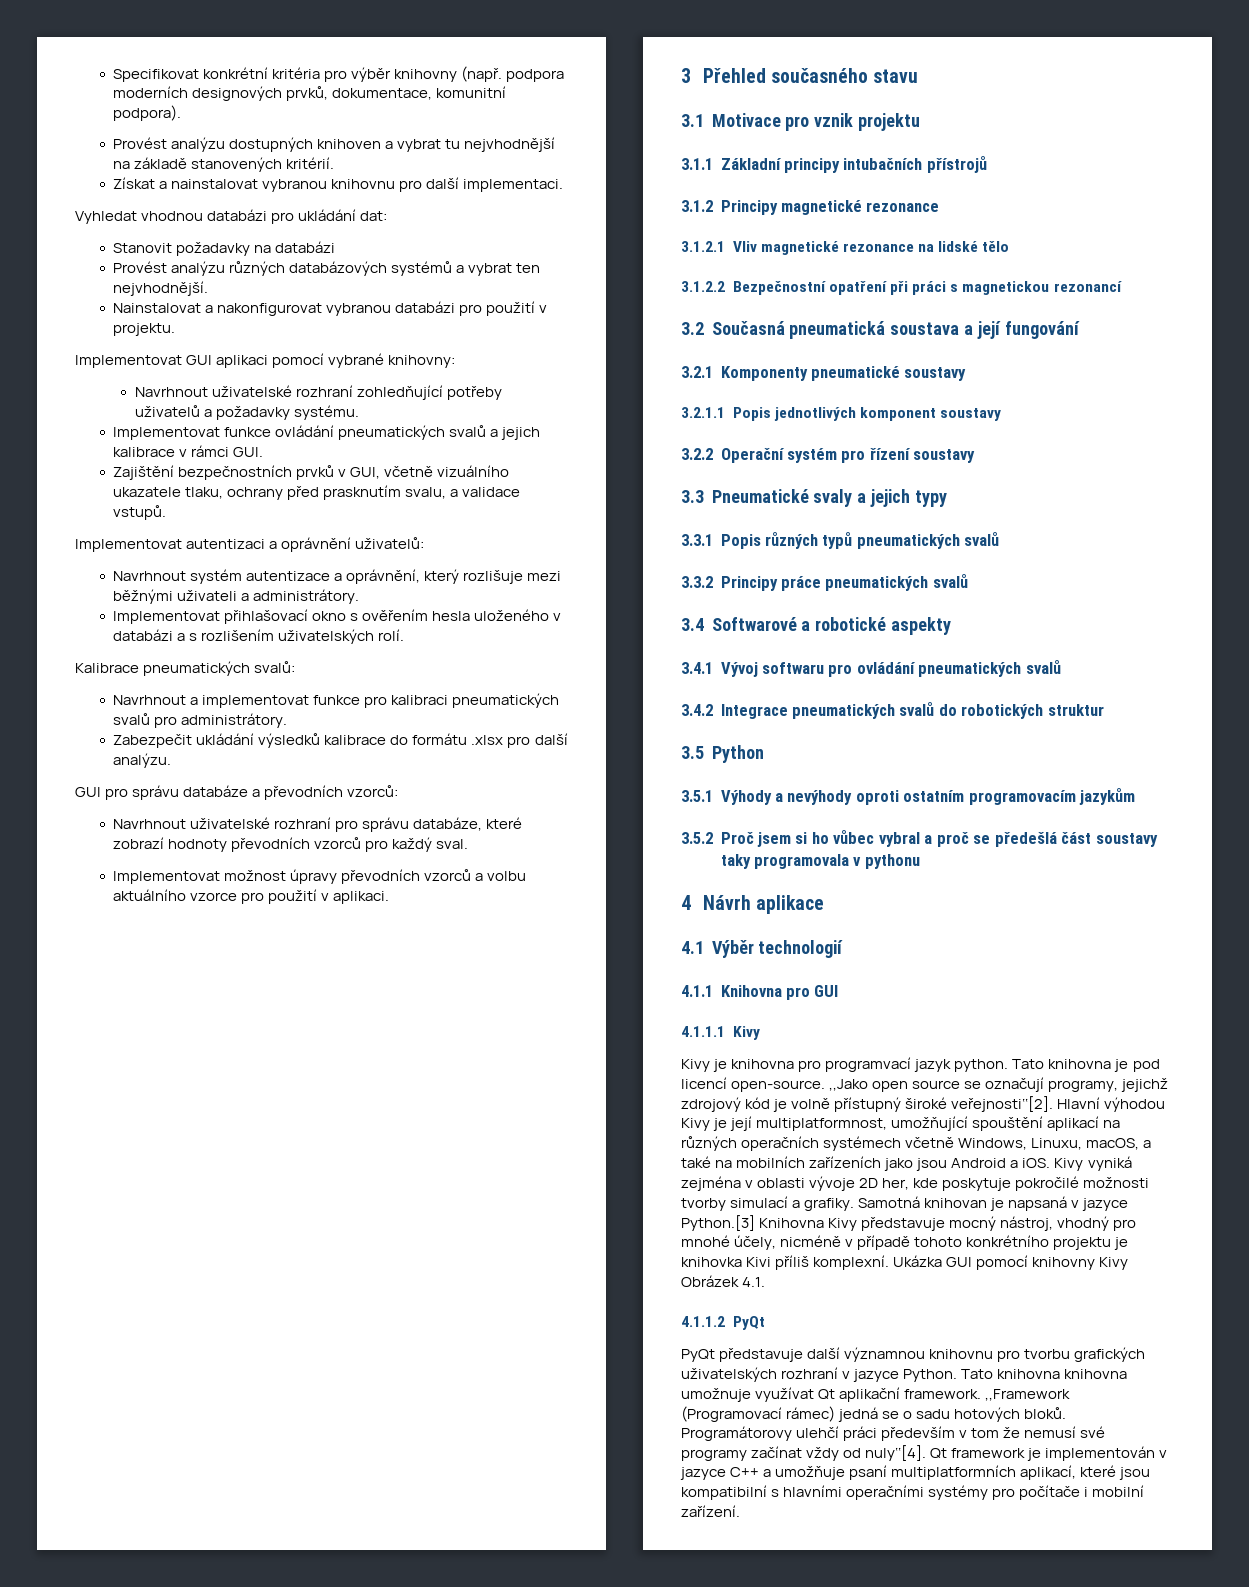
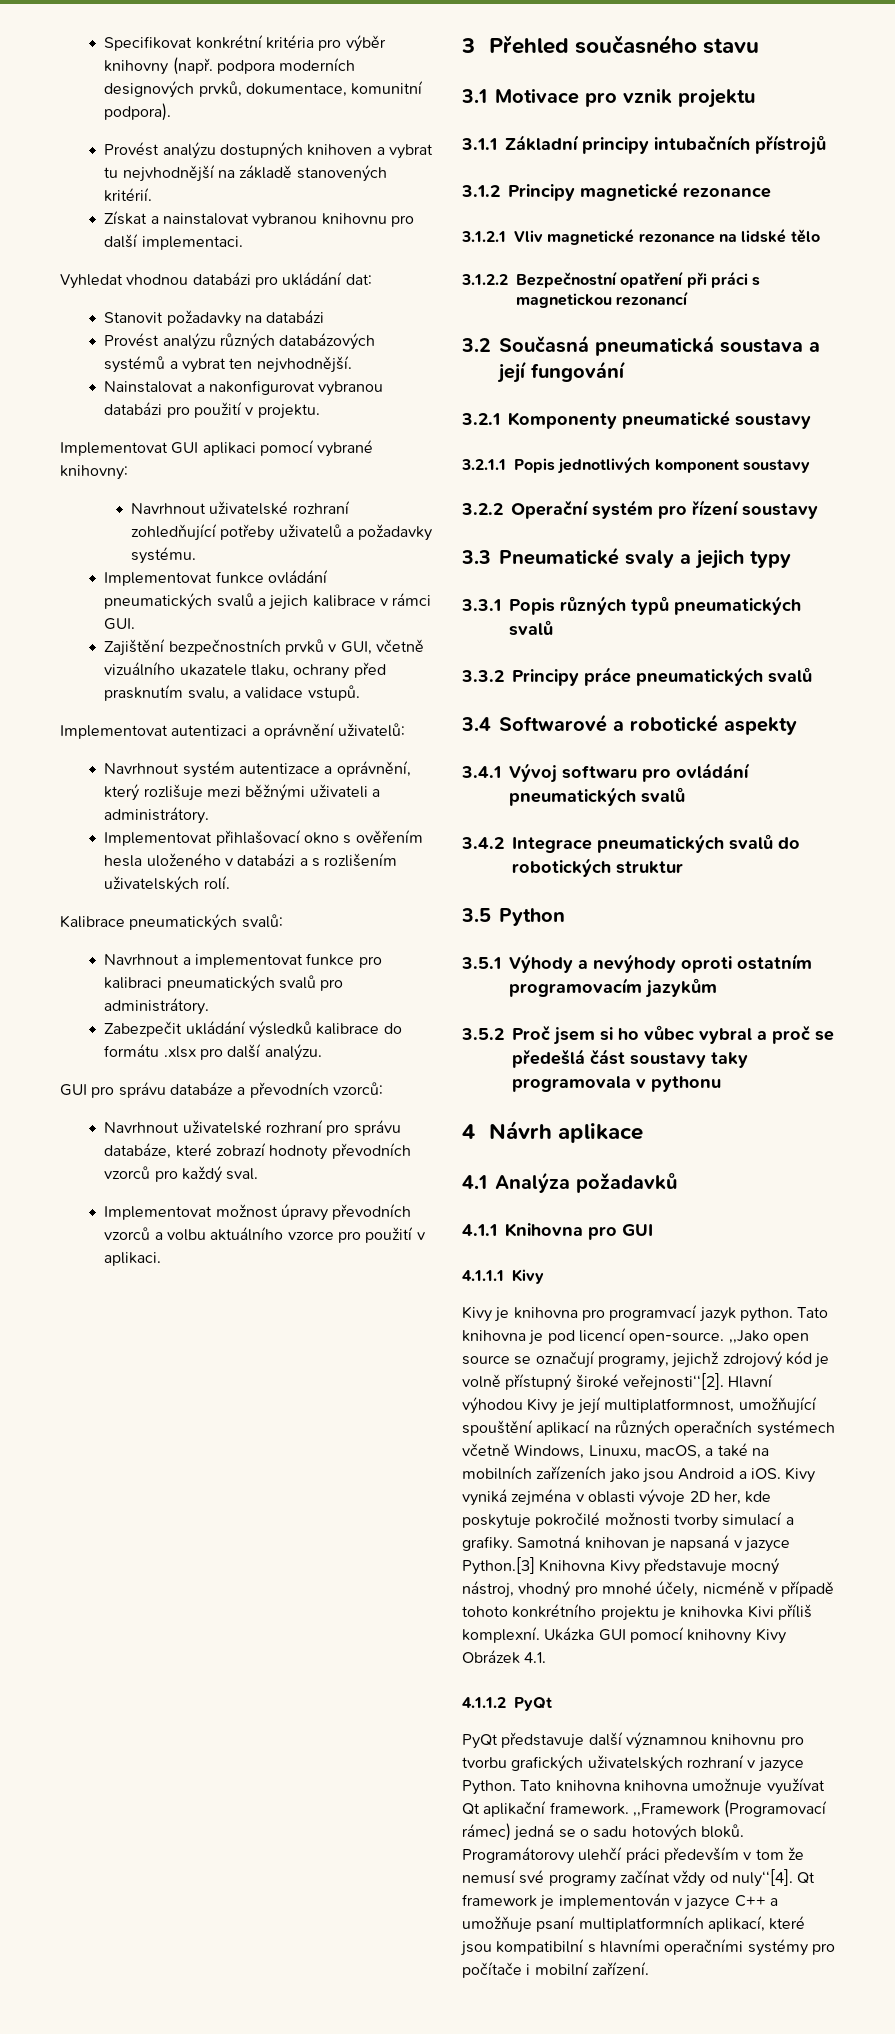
[711,940,844,958] Výběr technologií -> [495,1172,677,1193] Analýza požadavků

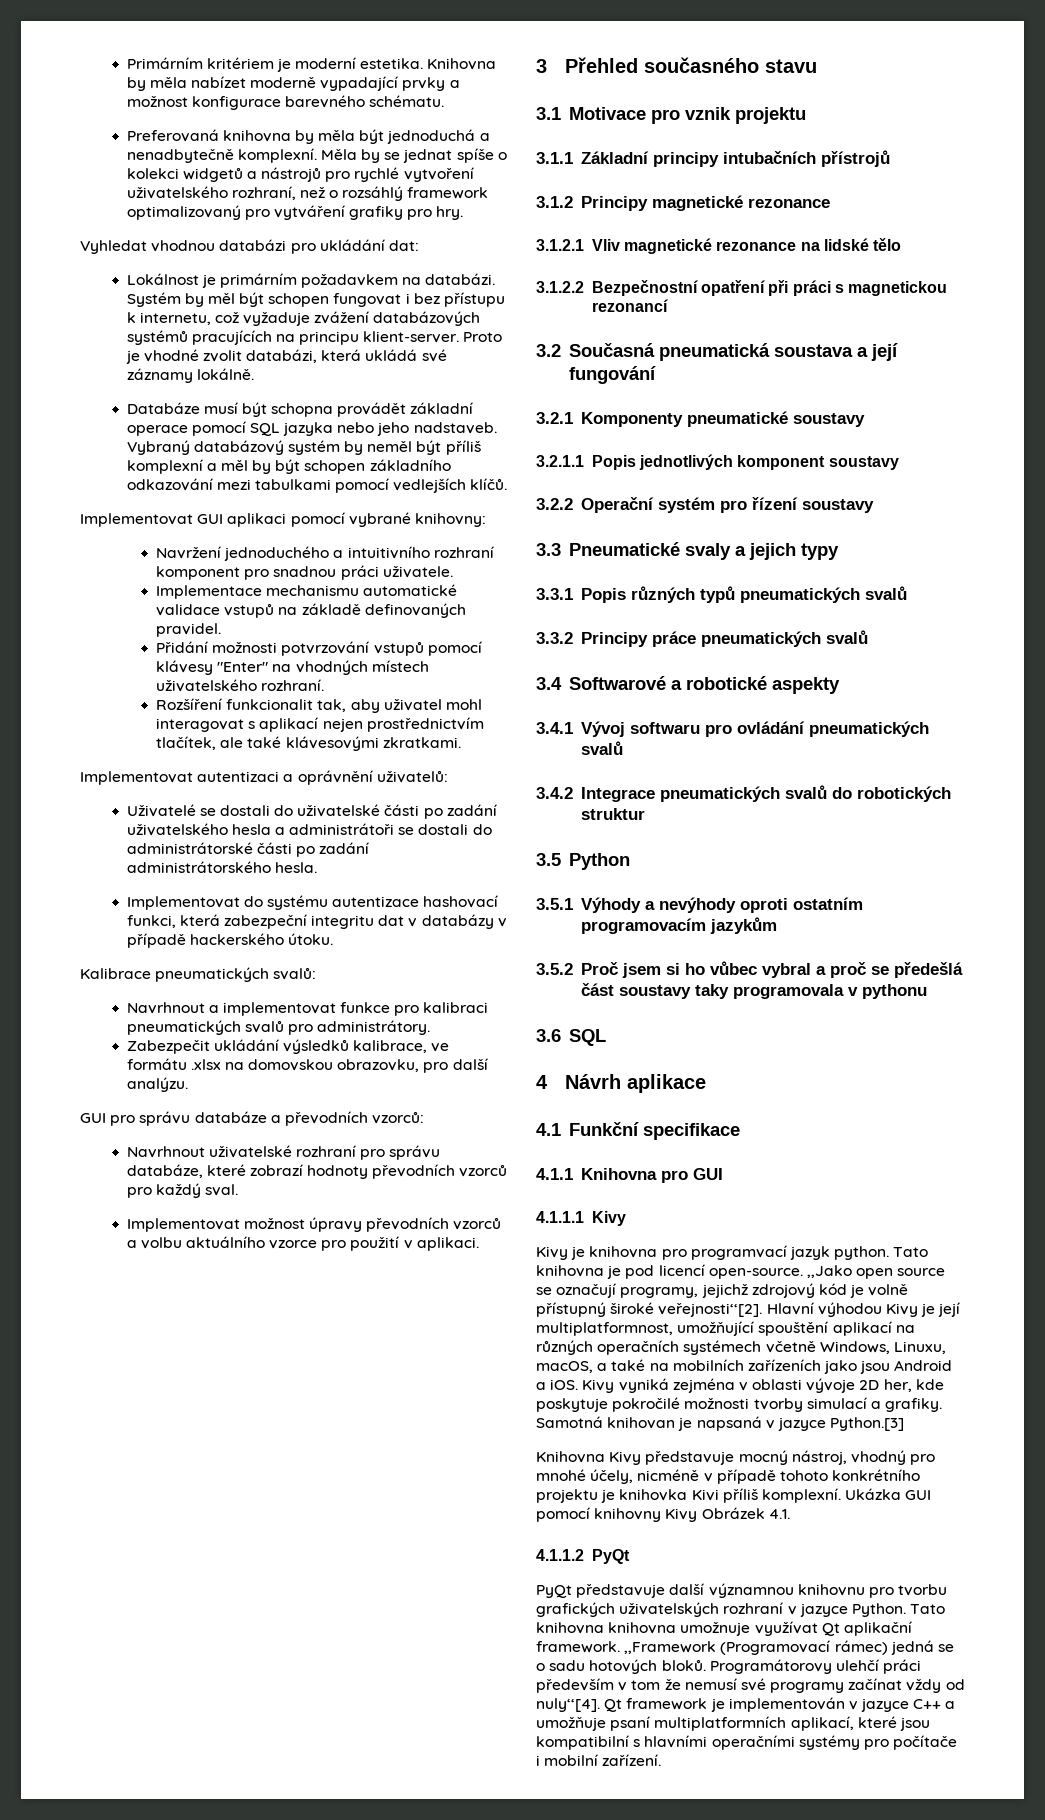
[104,35,386,52] [104,57,356,75] [104,81,424,98] [104,103,172,121] [104,142,433,159] [104,165,387,182] [104,188,153,202] [104,211,414,228] [104,234,243,250] Specifikovat konkrétní kritéria pro výběr knihovny (např. podpora moderních designových prvků, dokumentace, komunitní podpora). // Provést analýzu dostupných knihoven a vybrat tu nejvhodnější na základě stanovených kritérií. // Získat a nainstalovat vybranou knihovnu pro další implementaci. -> [126,57,497,72] [126,76,460,91] [126,95,445,110] [126,129,490,144] [126,148,507,163] [126,167,474,182] [126,186,489,201] [126,205,464,220] Primárním kritériem je moderní estetika. Knihovna by měla nabízet moderně vypadající prvky a možnost konfigurace barevného schématu. // Preferovaná knihovna by měla být jednoduchá a nenadbytečně komplexní. Měla by se jednat spíše o kolekci widgetů a nástrojů pro rychlé vytvoření uživatelského rozhraní, než o rozsáhlý framework optimalizovaný pro vytváření grafiky pro hry.
[104,310,325,327] [104,333,376,350] [104,356,352,373] [104,380,384,396] [104,402,320,419] Stanovit požadavky na databázi // Provést analýzu různých databázových systémů a vybrat ten nejvhodnější. // Nainstalovat a nakonfigurovat vybranou databázi pro použití v projektu. -> [126,273,496,288] [126,292,506,307] [126,311,481,326] [126,330,503,345] [125,349,447,364] [126,368,254,383] [126,402,474,417] [126,421,497,436] [126,440,481,455] [126,459,451,474] [126,478,508,493] Lokálnost je primárním požadavkem na databázi. Systém by měl být schopen fungovat i bez přístupu k internetu, což vyžaduje zvážení databázových systémů pracujících na principu klient-server. Proto je vhodné zvolit databázi, která ukládá své záznamy lokálně. // Databáze musí být schopna provádět základní operace pomocí SQL jazyka nebo jeho nadstaveb. Vybraný databázový systém by neměl být příliš komplexní a měl by být schopen základního odkazování mezi tabulkami pomocí vedlejších klíčů.
[131,501,350,515] [131,524,433,541] [131,547,197,564] [104,570,329,586] [104,593,432,610] [104,618,136,630] [104,639,424,656] [104,662,386,679] [104,685,360,701] Navrhnout uživatelské rozhraní zohledňující potřeby uživatelů a požadavky systému. // Implementovat funkce ovládání pneumatických svalů a jejich kalibrace v rámci GUI. // Zajištění bezpečnostních prvků v GUI, včetně vizuálního ukazatele tlaku, ochrany před prasknutím svalu, a validace vstupů. -> [155,546,494,561] [155,565,453,580] [155,584,458,599] [155,603,466,618] [155,623,221,637] [155,641,482,656] [155,660,429,675] [155,679,325,692] [155,698,482,713] [155,717,484,732] [155,736,461,751] Navržení jednoduchého a intuitivního rozhraní komponent pro snadnou práci uživatele. // Implementace mechanismu automatické validace vstupů na základě definovaných pravidel. // Přidání možnosti potvrzování vstupů pomocí klávesy "Enter" na vhodných místech uživatelského rozhraní. // Rozšíření funkcionalit tak, aby uživatel mohl interagovat s aplikací nejen prostřednictvím tlačítek, ale také klávesovými zkratkami.
[104,761,411,778] [104,784,380,801] [104,807,210,824] [104,830,423,846] [104,853,398,867] [104,876,230,893] Navrhnout systém autentizace a oprávnění, který rozlišuje mezi běžnými uživateli a administrátory. // Implementovat přihlašovací okno s ověřením hesla uloženého v databázi a s rozlišením uživatelských rolí. -> [126,804,497,819] [126,823,492,836] [126,842,370,857] [126,861,317,873] [126,895,499,910] [126,914,507,929] [126,933,333,948] Uživatelé se dostali do uživatelské části po zadání uživatelského hesla a administrátoři se dostali do administrátorské části po zadání administrátorského hesla. // Implementovat do systému autentizace hashovací funkci, která zabezpeční integritu dat v databázy v případě hackerského útoku.
[316,1023,402,1035] [104,1044,196,1058] kalibrace do formátu .xlsx -> [353,1040,450,1053] [126,1058,420,1072] kalibrace, ve formátu .xlsx na domovskou obrazovku,
(721, 1084) none -> [536,1029,606,1046] // 3.6 SQL
[495,1172,677,1193] Analýza požadavků -> [568,1122,740,1140] Funkční specifikace
(535, 1566) none -> (905, 1424) //

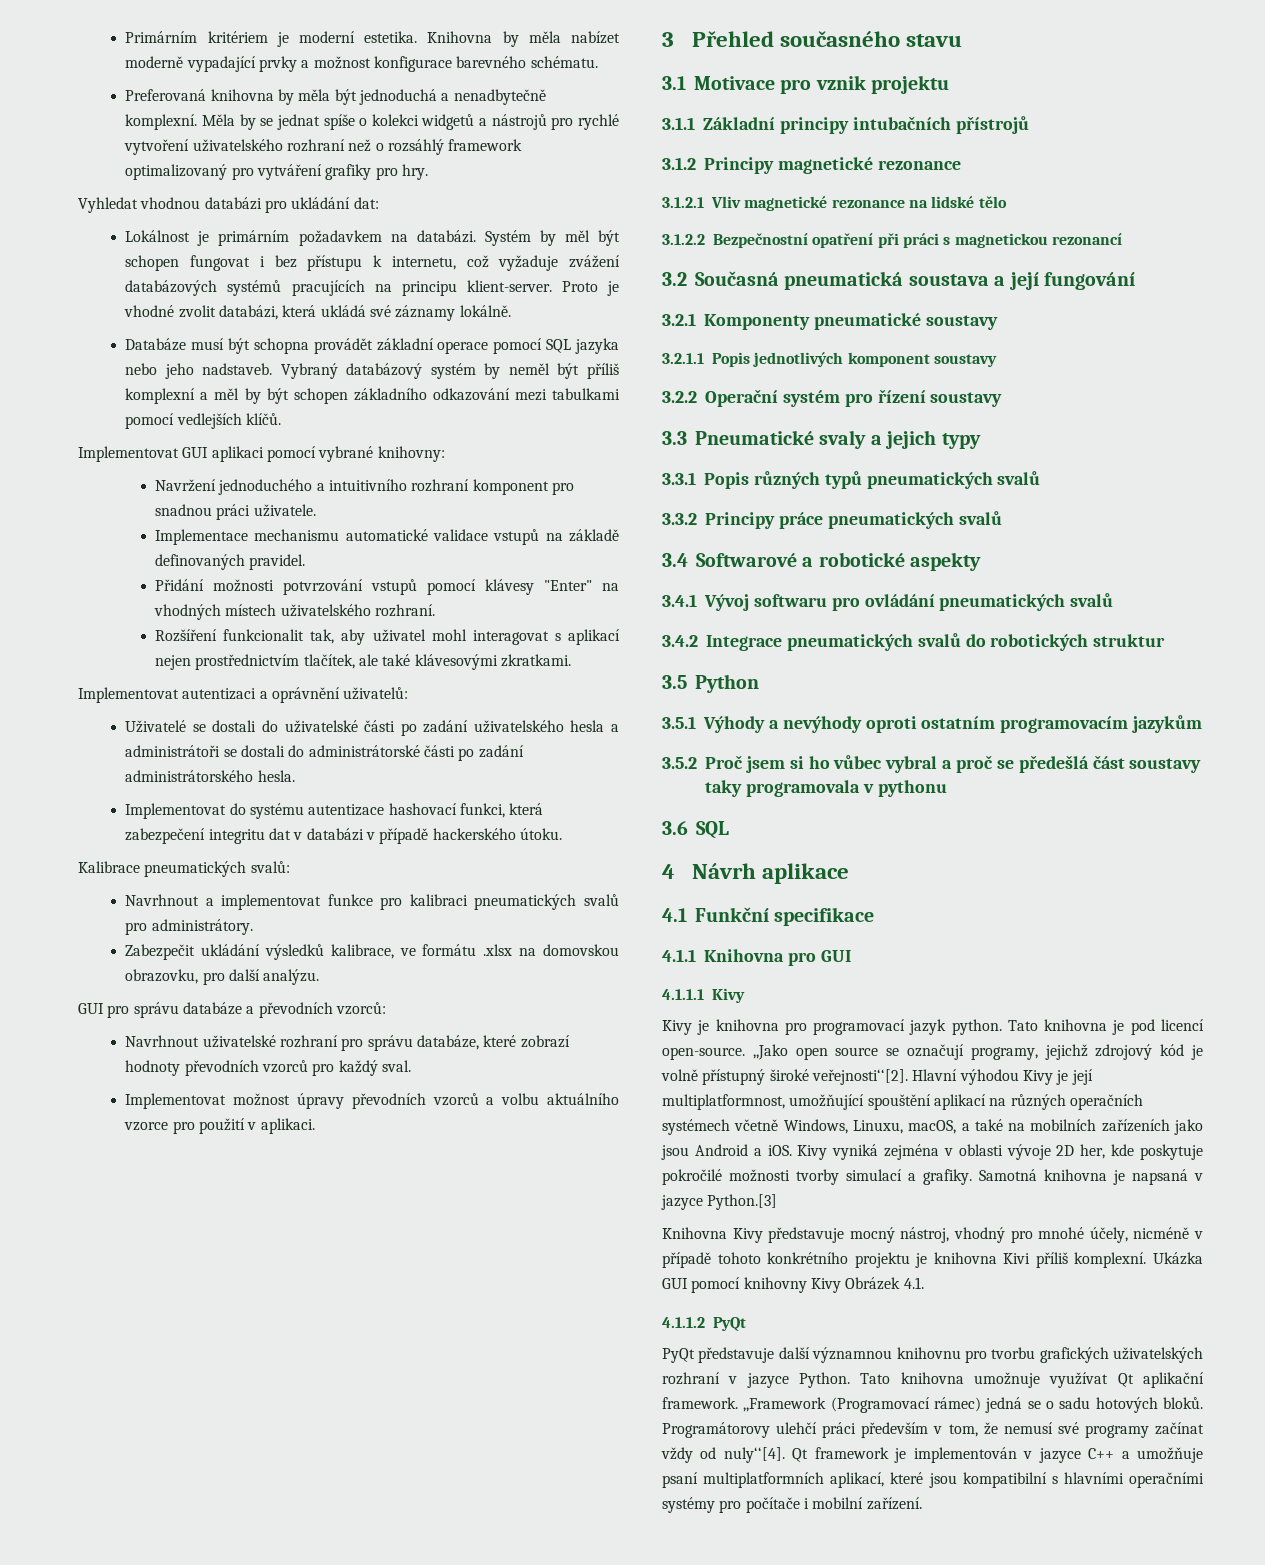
[231,186,296,200] rozhraní, -> [286,139,345,152] rozhraní
[223,914,307,929] zabezpeční -> [125,828,206,844] zabezpečení
[421,914,494,929] databázy -> [306,828,364,841] databázi
[690,1245,787,1260] programvací -> [813,1019,906,1035] programovací
[607,1417,676,1429] knihovan -> [1044,1169,1107,1181] knihovna
[619,1489,688,1501] knihovka -> [933,1252,997,1264] knihovna
[608,1622,677,1634] knihovna -> (964, 1378) none
[631,1680,661,1690] tom -> [948,1424,978,1437] tom,

